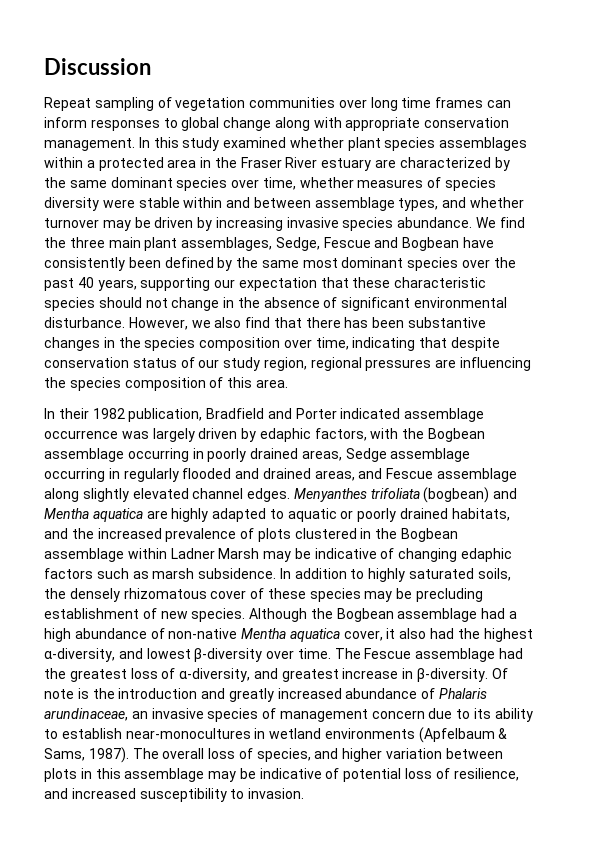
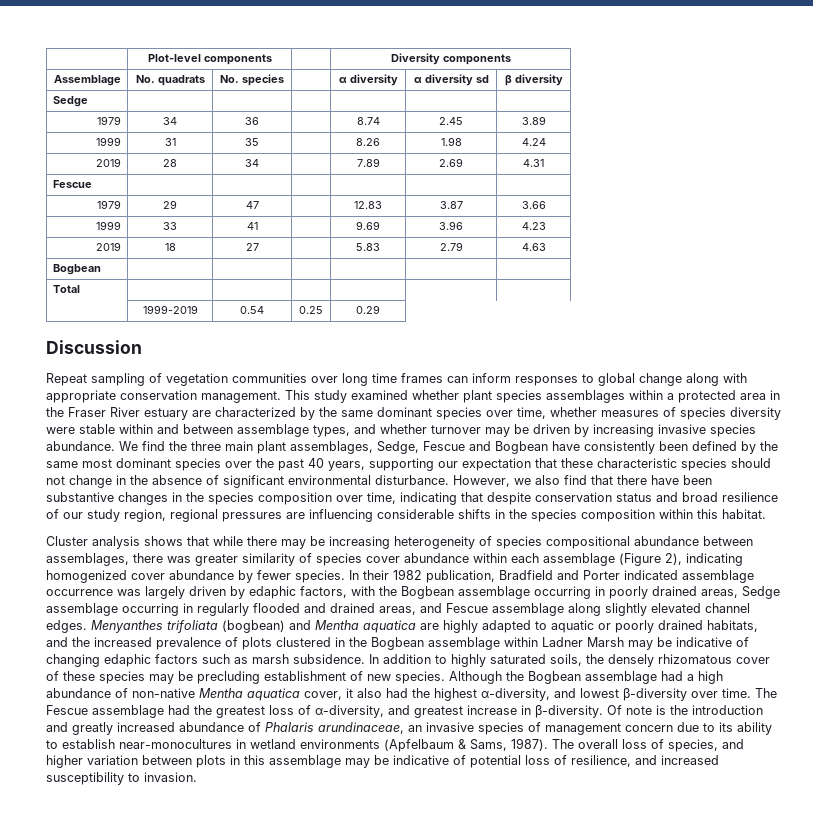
(44, 66) none -> [147,54,272,65] [390,53,511,65] [53,75,121,86] [135,75,205,86] [220,74,284,86] [338,74,398,86] [413,74,489,86] [504,74,563,86] [52,96,88,107] [97,116,122,125] [163,117,177,125] [245,117,259,125] [356,117,380,125] [439,117,463,125] [521,116,546,125] [96,137,122,146] [164,138,176,146] [245,138,259,146] [356,138,380,146] [440,137,462,146] [521,138,546,146] [96,158,122,167] [163,159,177,167] [245,159,259,167] [356,158,380,167] [439,158,463,167] [523,159,544,167] [52,180,92,188] [97,200,122,209] [163,200,177,209] [245,201,259,209] [354,201,382,209] [439,201,463,209] [521,201,546,209] [96,221,122,230] [163,222,177,230] [246,222,258,230] [356,221,380,230] [439,221,463,230] [521,222,546,230] [96,242,122,251] [164,243,176,251] [245,243,259,251] [356,243,380,251] [439,242,463,251] [521,243,546,251] [52,264,101,275] [52,285,80,293] [142,305,198,314] [240,306,264,314] [299,306,323,314] [356,305,380,314] | Plot-level components | | Diversity components // Assemblage | No. quadrats | No. species | | α diversity | α diversity sd | β diversity // Sedge | | | | | | // 1979 | 34 | 36 | | 8.74 | 2.45 | 3.89 // 1999 | 31 | 35 | | 8.26 | 1.98 | 4.24 // 2019 | 28 | 34 | | 7.89 | 2.69 | 4.31 // Fescue | | | | | | // 1979 | 29 | 47 | | 12.83 | 3.87 | 3.66 // 1999 | 33 | 41 | | 9.69 | 3.96 | 4.23 // 2019 | 18 | 27 | | 5.83 | 2.79 | 4.63 // Bogbean | | | | | | // Total | | | | | | // | 1999-2019 | 0.54 | 0.25 | 0.29 //
[138,137,179,148] In this -> [285,390,310,400] This
[344,317,369,328] has -> [651,475,679,485] have
(177, 363) none -> [656,492,778,502] and broad resilience
[44,377,288,391] the species composition of this area. // -> [377,509,766,522] [46,536,753,549] [46,553,743,566] [46,570,345,583] considerable shifts in the species composition within this habitat. // Cluster analysis shows that while there may be increasing heterogeneity of species compositional abundance between assemblages, there was greater similarity of species cover abundance within each assemblage (Figure 2), indicating homogenized cover abundance by fewer species.

